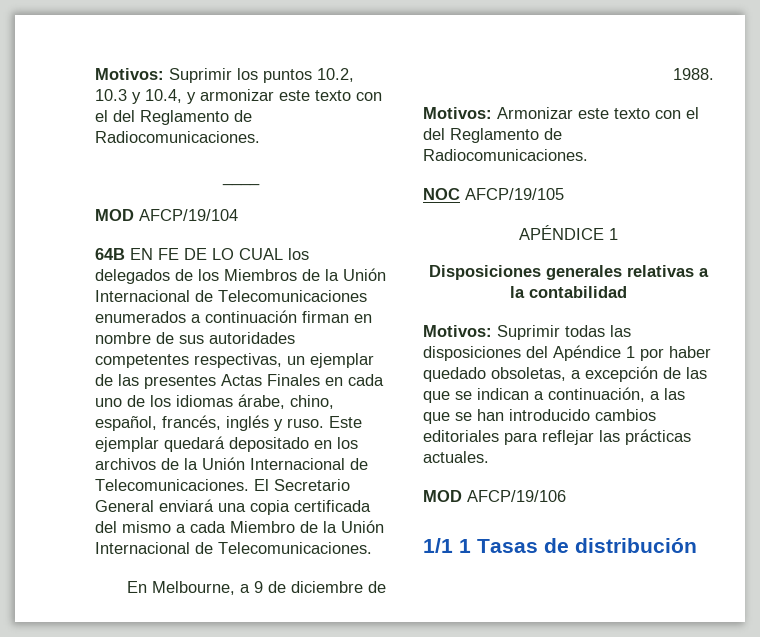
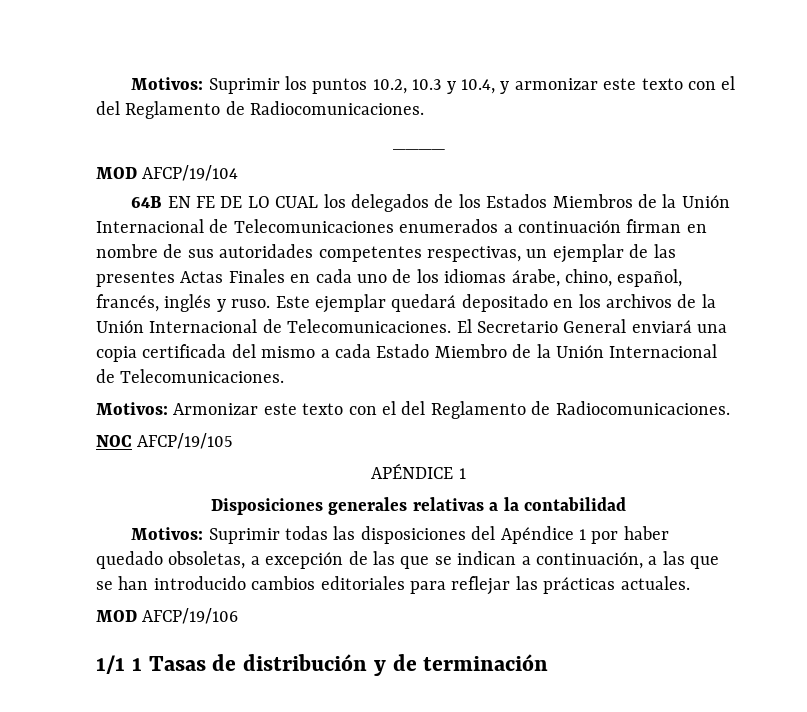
(219, 275) none -> [486,194,548,208] Estados
(226, 527) none -> [376,344,430,358] Estado
[127,581,386,595] [673,68,714,80] // En Melbourne, a 9 de diciembre de 1988. -> (285, 376) none
(697, 545) none -> [373,654,549,676] y de terminación

